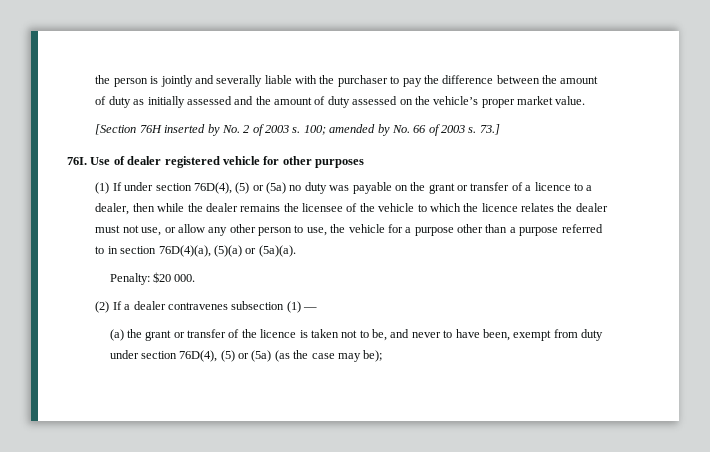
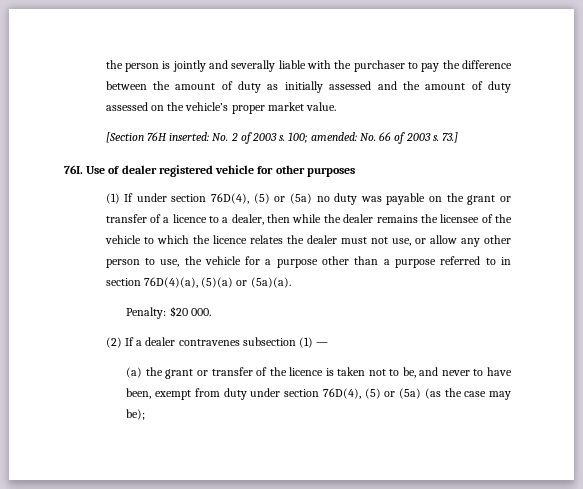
[164,124,220,136] inserted by -> [169,132,210,141] inserted:
[329,124,390,136] amended by -> [310,132,357,141] amended:

